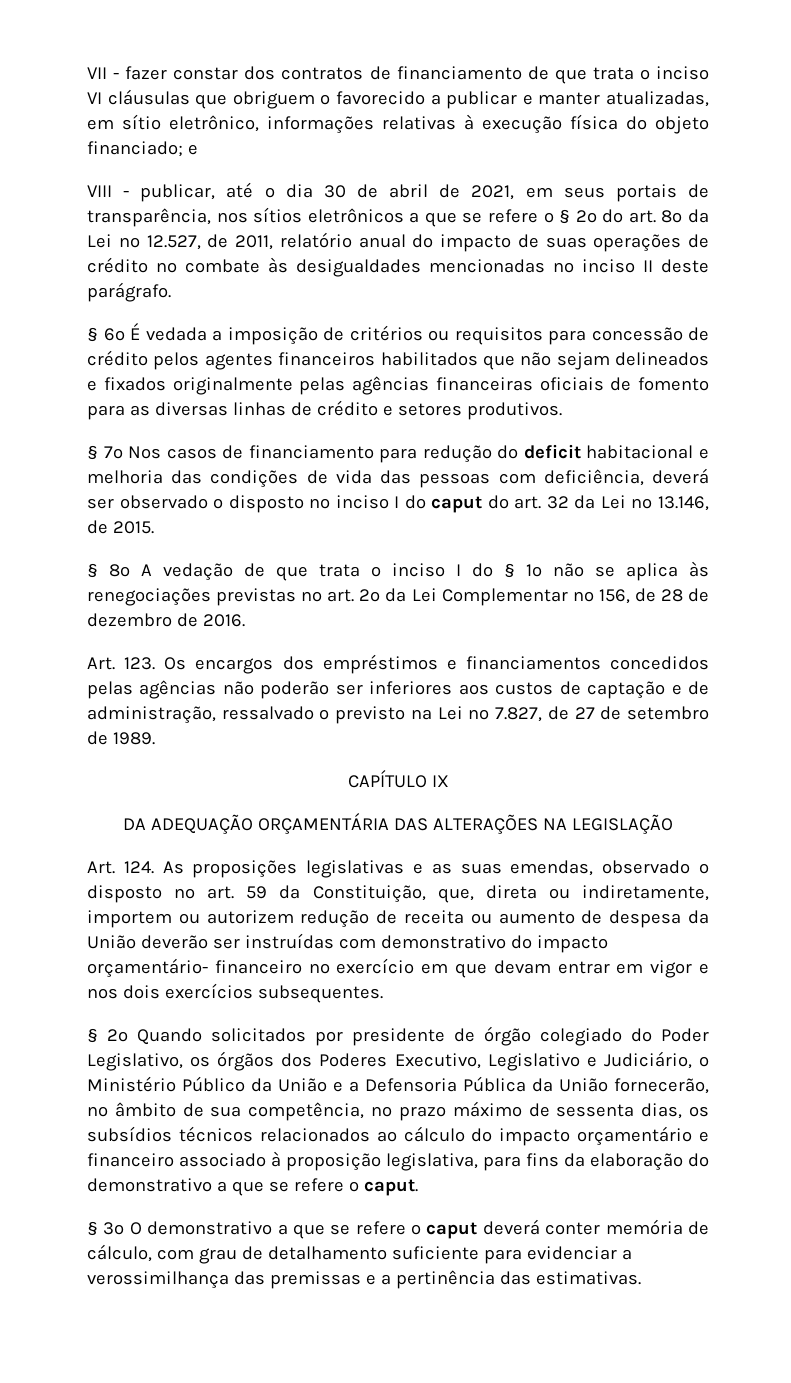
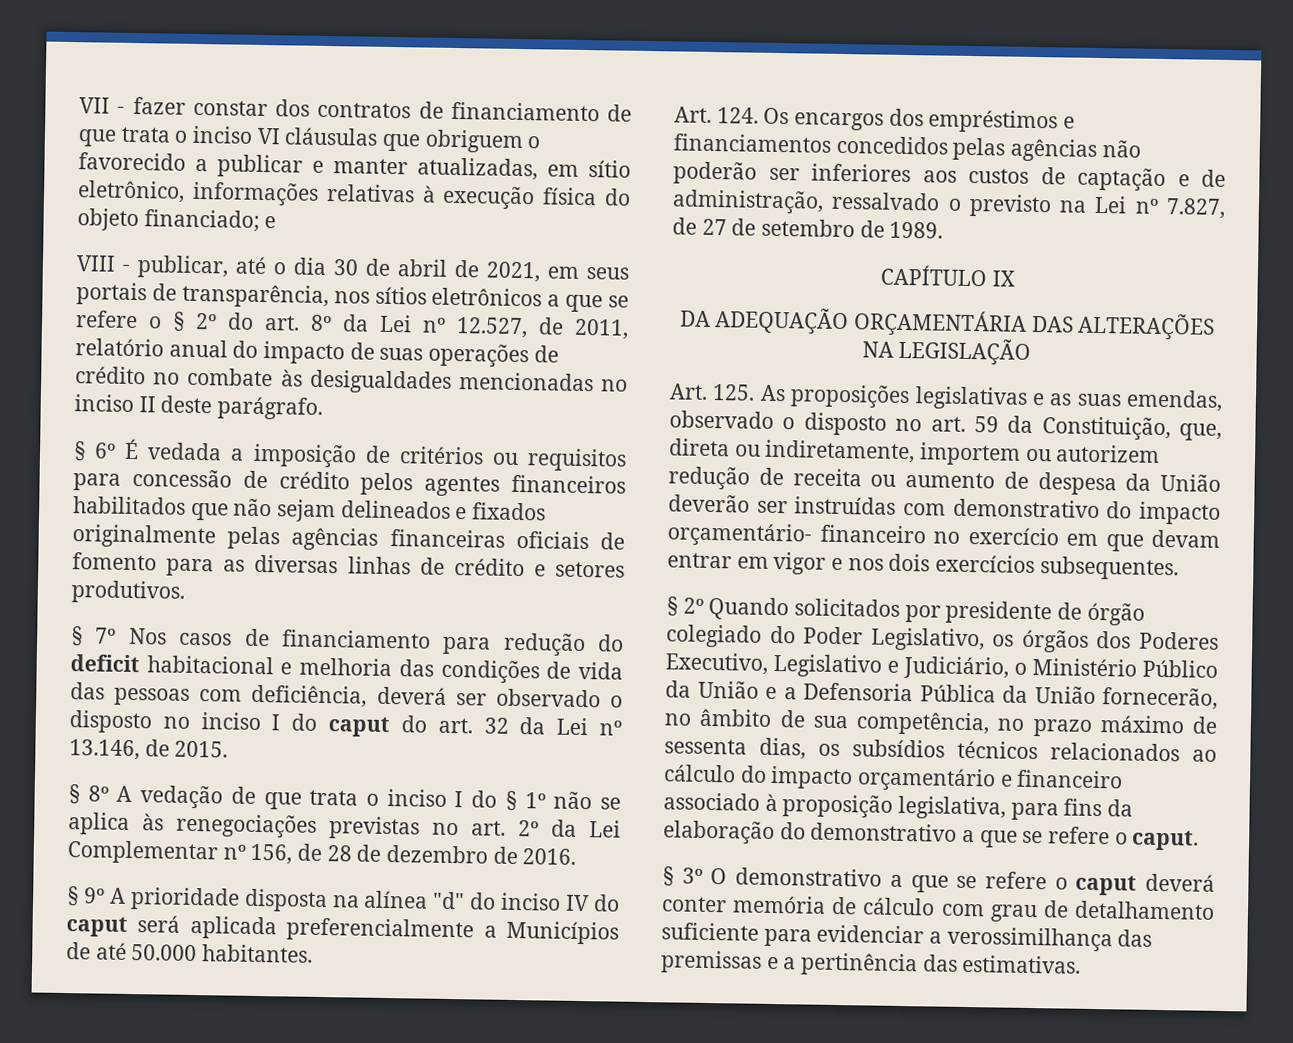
[87,657,156,670] // Art. 123. -> [66,886,621,913] [66,915,619,945] [66,942,314,963] [674,106,759,124] // § 9º A prioridade disposta na alínea "d" do inciso IV do caput será aplicada preferencialmente a Municípios de até 50.000 habitantes. // Art. 124.
[123,861,154,874] 124. -> [712,384,756,401] 125.
[87,1244,152,1262] cálculo, -> [862,897,936,916] cálculo

